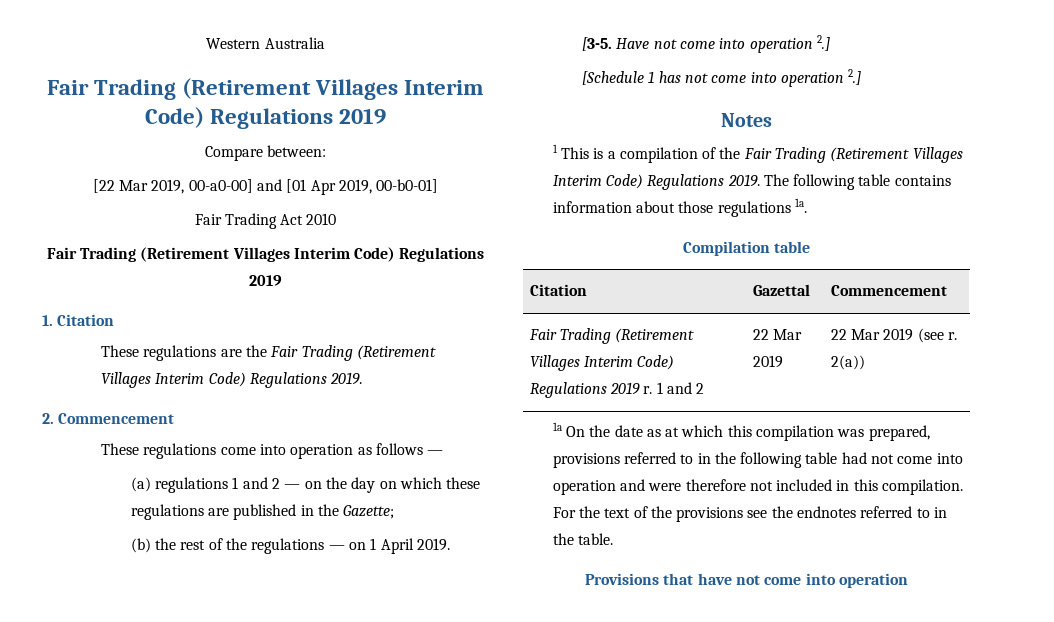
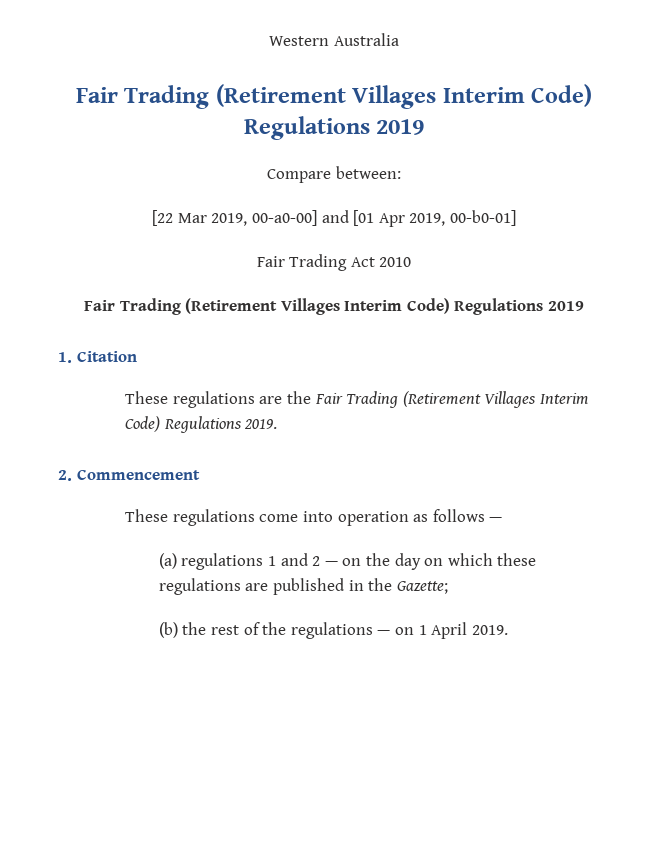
[582,35,831,53] [582,69,862,87] [721,113,772,127] [552,144,963,163] [552,174,951,190] [552,198,807,217] [682,241,811,256] [529,284,587,296] [752,284,810,296] [830,285,947,296] [528,328,695,344] [529,355,675,371] [529,382,705,398] [752,329,803,340] [752,355,783,368] [830,328,958,343] [830,355,865,370] [552,422,930,441] [552,452,963,468] [552,479,964,495] [552,506,948,522] [552,533,613,545] [585,573,908,588] // [3-5. Have not come into operation 2.] // [Schedule 1 has not come into operation 2.] // Notes // 1 This is a compilation of the Fair Trading (Retirement Villages Interim Code) Regulations 2019. The following table contains information about those regulations 1a. // Compilation table // Citation | Gazettal | Commencement // Fair Trading (Retirement Villages Interim Code) Regulations 2019 r. 1 and 2 | 22 Mar 2019 | 22 Mar 2019 (see r. 2(a)) // 1a On the date as at which this compilation was prepared, provisions referred to in the following table had not come into operation and were therefore not included in this compilation. For the text of the provisions see the endnotes referred to in the table. // Provisions that have not come into operation -> (508, 630) none

